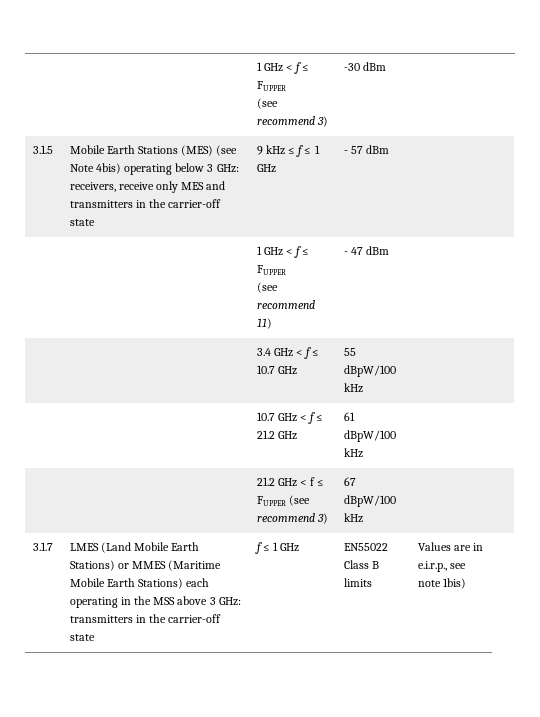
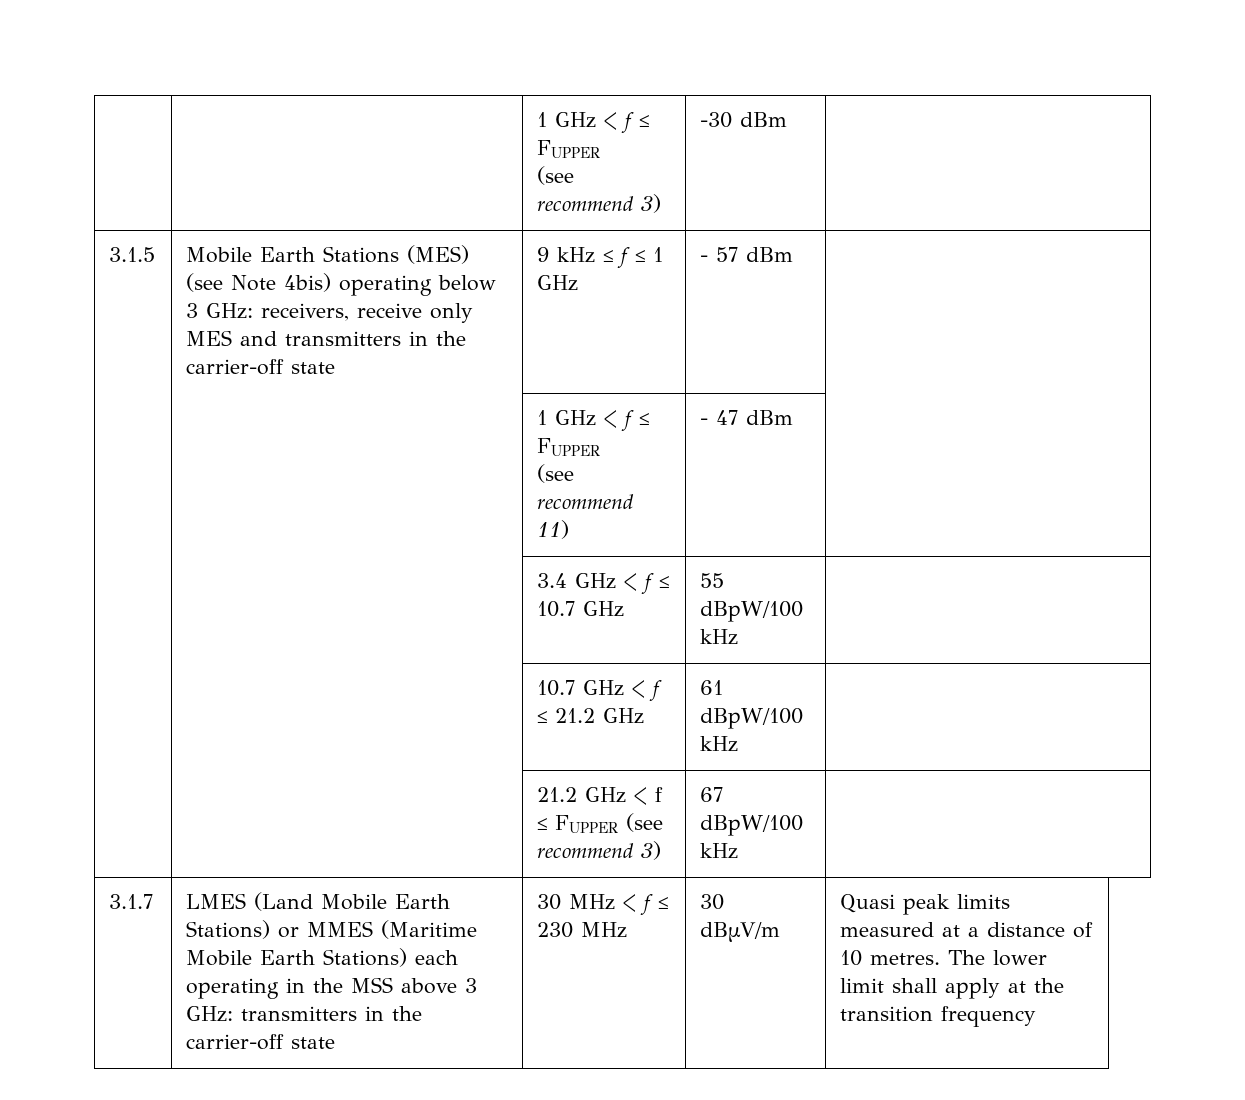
[255,542,300,554] [344,543,389,551] [344,560,380,569] [344,578,373,587] [418,542,484,551] [418,561,467,572] [418,578,467,589] f ≤ 1 GHz | EN55022 Class B limits | Values are in e.i.r.p., see note 1bis) -> [537,894,669,915] [537,922,628,938] [700,894,725,910] [700,922,781,942] [840,894,1011,915] [840,922,1094,938] [840,950,1048,966] [840,978,1065,999] [840,1006,1037,1027] 30 MHz < f ≤ 230 MHz | 30 dBµV/m | Quasi peak limits measured at a distance of 10 metres. The lower limit shall apply at the transition frequency

